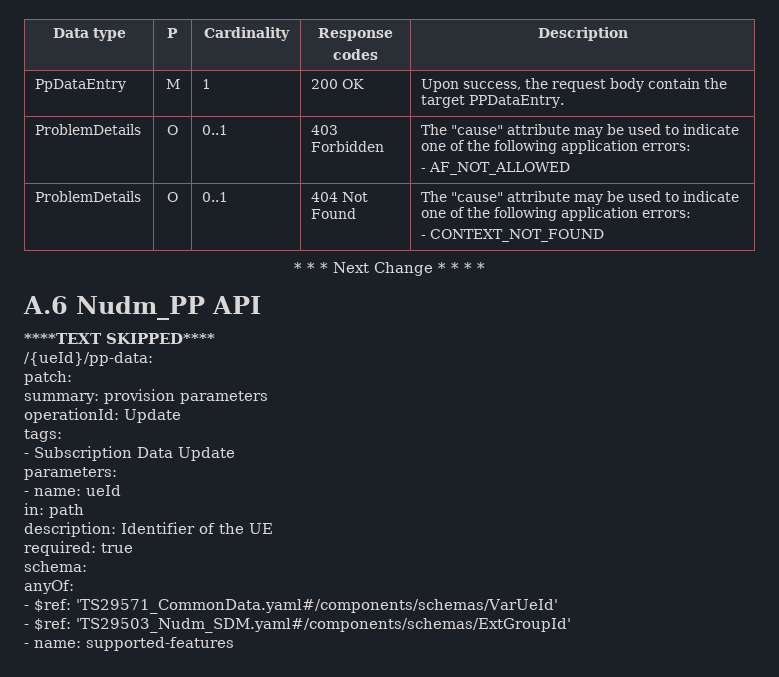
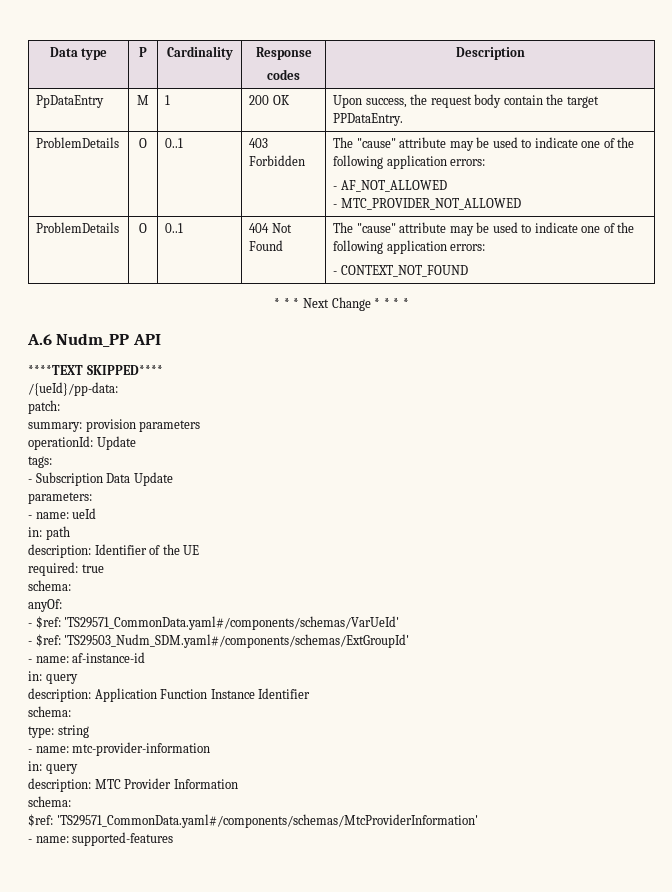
(571, 168) none -> [333,198,521,210] // - MTC_PROVIDER_NOT_ALLOWED
(571, 625) none -> [28,652,146,663] [28,671,78,684] [28,688,311,702] [28,706,71,717] [28,725,89,738] [28,742,211,756] [28,761,78,774] [28,778,238,792] [28,796,71,807] [28,814,478,828] // - name: af-instance-id // in: query // description: Application Function Instance Identifier // schema: // type: string // - name: mtc-provider-information // in: query // description: MTC Provider Information // schema: // $ref: 'TS29571_CommonData.yaml#/components/schemas/MtcProviderInformation'

